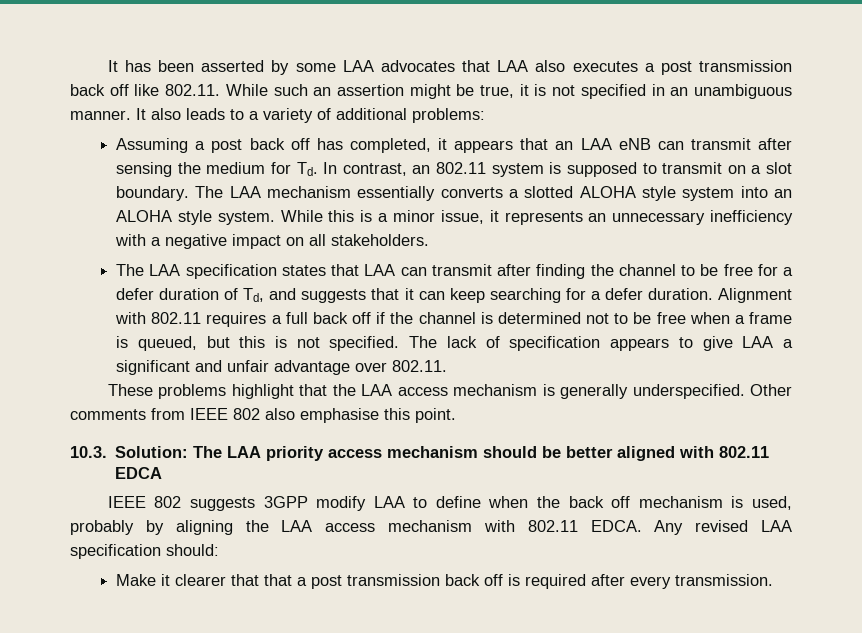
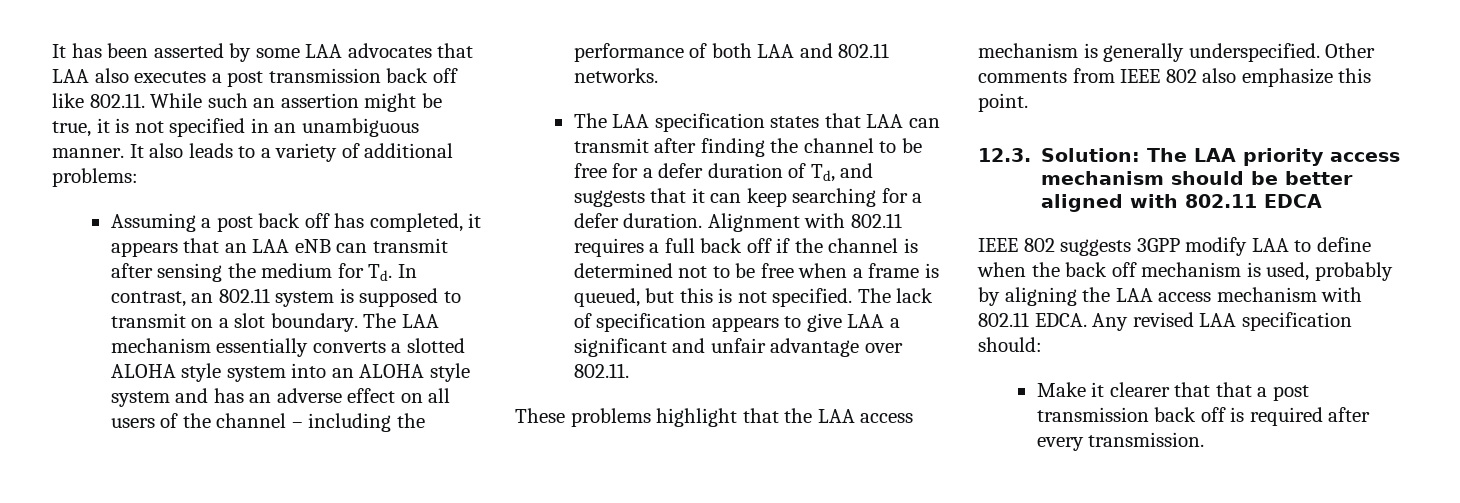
[217,210,793,225] [115,234,430,249] system. While this is a minor issue, it represents an unnecessary inefficiency with a negative impact on all stakeholders. -> [110,388,451,407] [110,413,425,432] [573,43,890,62] [573,68,658,83] system and has an adverse effect on all users of the channel – including the performance of both LAA and 802.11 networks.
[300,408,379,423] emphasise -> [1241,68,1333,87] emphasize
[70,446,107,458] 10.3. -> [978,148,1031,162] 12.3.

